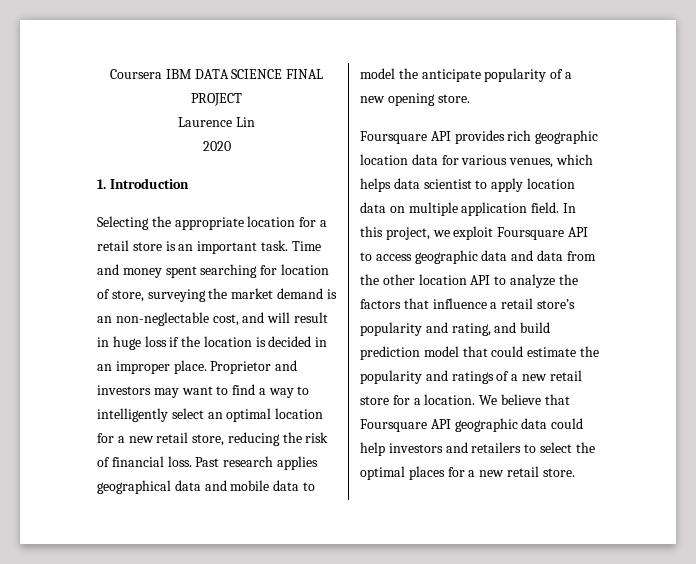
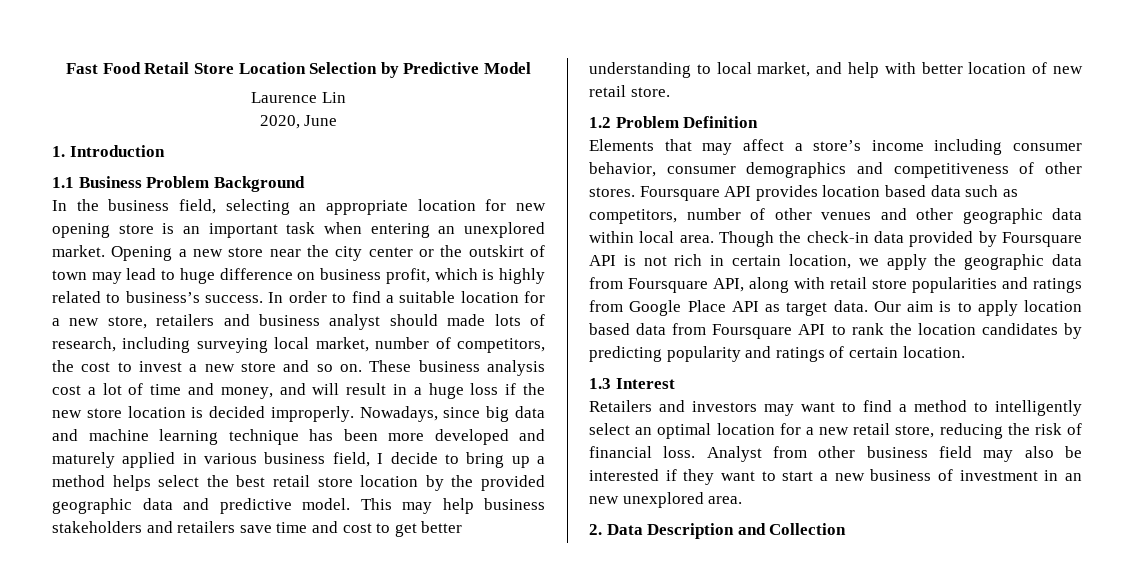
[109,69,324,79] [191,93,242,106] Coursera IBM DATA SCIENCE FINAL PROJECT -> [66,62,531,78] Fast Food Retail Store Location Selection by Predictive Model
[202,141,231,151] 2020 -> [259,115,338,129] 2020, June
[97,216,171,230] Selecting the -> [52,176,305,192] [52,199,317,215] 1.1 Business Problem Background // In the business field, selecting an
[319,220,327,227] [97,240,129,251] a retail -> [516,203,546,211] [52,223,110,238] new opening
[260,240,321,251] [97,264,329,278] [97,288,337,302] [97,312,239,326] task. Time and money spent searching for location of store, surveying the market demand is an non-neglectable cost, -> [286,222,545,238] [52,245,545,261] [52,268,545,284] [52,291,546,303] [52,314,545,330] [52,337,545,353] [52,360,545,376] [52,383,273,399] task when entering an unexplored market. Opening a new store near the city center or the outskirt of town may lead to huge difference on business profit, which is highly related to business’s success. In order to find a suitable location for a new store, retailers and business analyst should made lots of research, including surveying local market, number of competitors, the cost to invest a new store and so on. These business analysis cost a lot of time and money,
(109, 342) none -> [413,387,422,395] a
(201, 341) none -> [52,408,122,418] new store
[315,337,328,347] [97,360,272,374] in an improper place. Proprietor -> [270,406,545,422] [52,429,545,445] [52,452,546,468] [52,475,546,491] [52,498,545,514] [52,521,463,537] [589,62,1083,78] [589,85,670,97] [589,116,759,128] [589,139,1082,155] [589,162,1082,178] [589,185,1018,201] [589,208,1082,224] [589,231,1082,247] [589,254,1082,270] [589,277,1082,293] [589,300,1082,316] [589,323,1082,339] [589,346,965,362] [589,378,675,389] [589,400,652,412] improperly. Nowadays, since big data and machine learning technique has been more developed and maturely applied in various business field, I decide to bring up a method helps select the best retail store location by the provided geographic data and predictive model. This may help business stakeholders and retailers save time and cost to get better understanding to local market, and help with better location of new retail store. // 1.2 Problem Definition // Elements that may affect a store’s income including consumer behavior, consumer demographics and competitiveness of other stores. Foursquare API provides location based data such as competitors, number of other venues and other geographic data within local area. Though the check-in data provided by Foursquare API is not rich in certain location, we apply the geographic data from Foursquare API, along with retail store popularities and ratings from Google Place API as target data. Our aim is to apply location based data from Foursquare API to rank the location candidates by predicting popularity and ratings of certain location. // 1.3 Interest // Retailers
[268,388,294,398] way -> [914,400,967,412] method
[195,456,318,470] [97,480,315,494] [360,68,572,82] [360,93,470,106] [360,130,599,144] [360,154,593,168] [360,178,575,192] [360,202,576,216] [360,226,588,240] [360,250,596,264] [360,274,578,288] [360,298,575,309] [360,322,551,336] [360,346,599,360] [360,370,582,384] [360,394,570,405] [360,418,584,432] [360,442,595,456] [360,466,575,480] Past research applies geographical data and mobile data to model the anticipate popularity of a new opening store. // Foursquare API provides rich geographic location data for various venues, which helps data scientist to apply location data on multiple application field. In this project, we exploit Foursquare API to access geographic data and data from the other location API to analyze the factors that influence a retail store’s popularity and rating, and build prediction model that could estimate the popularity and ratings of a new retail store for a location. We believe that Foursquare API geographic data could help investors and retailers to select the optimal places for a new retail store. -> [706,446,1082,462] [589,469,1082,485] [589,492,743,508] [589,523,847,539] Analyst from other business field may also be interested if they want to start a new business of investment in an new unexplored area. // 2. Data Description and Collection

